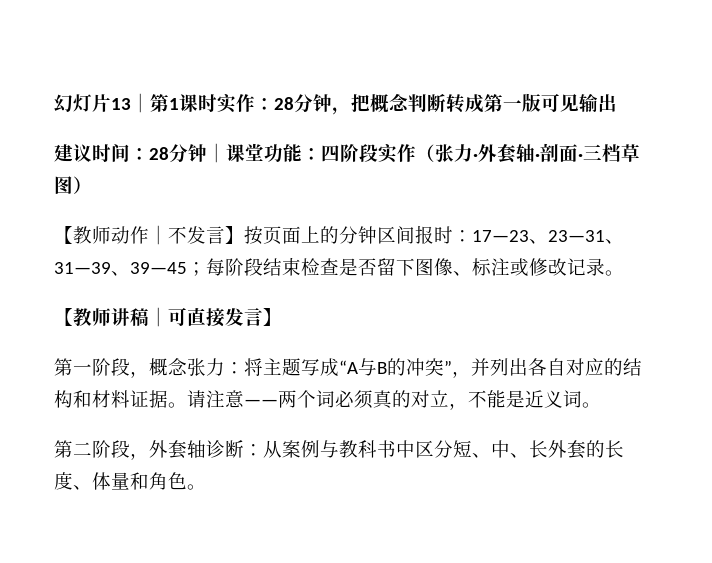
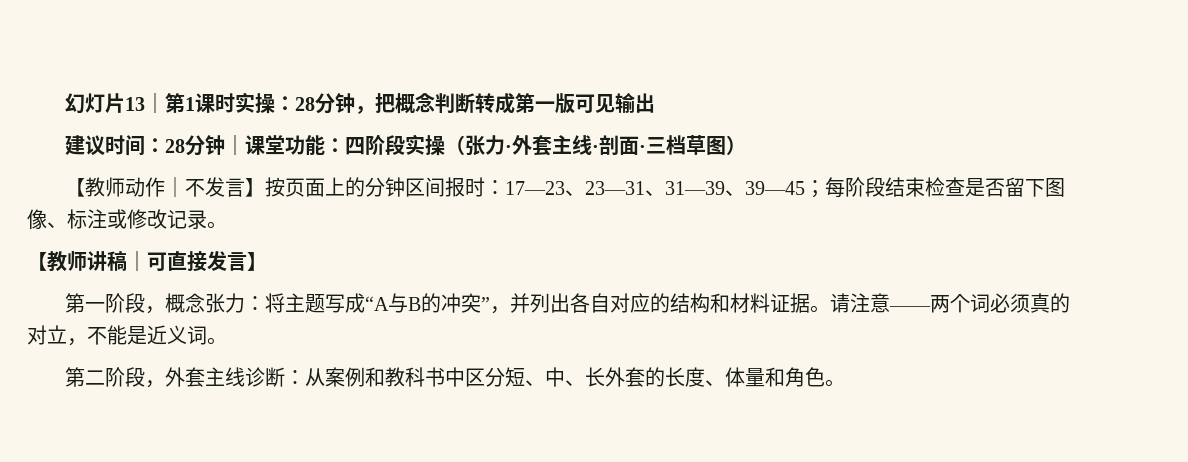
[236,94,255,112] 作 -> [255,93,276,114] 操
[397,144,416,162] 作 -> [425,135,446,156] 操
[516,144,535,162] 轴 -> [552,135,593,155] 主线
[187,440,206,458] 轴 -> [205,367,246,387] 主线
[320,440,339,458] 与 -> [365,367,386,387] 和

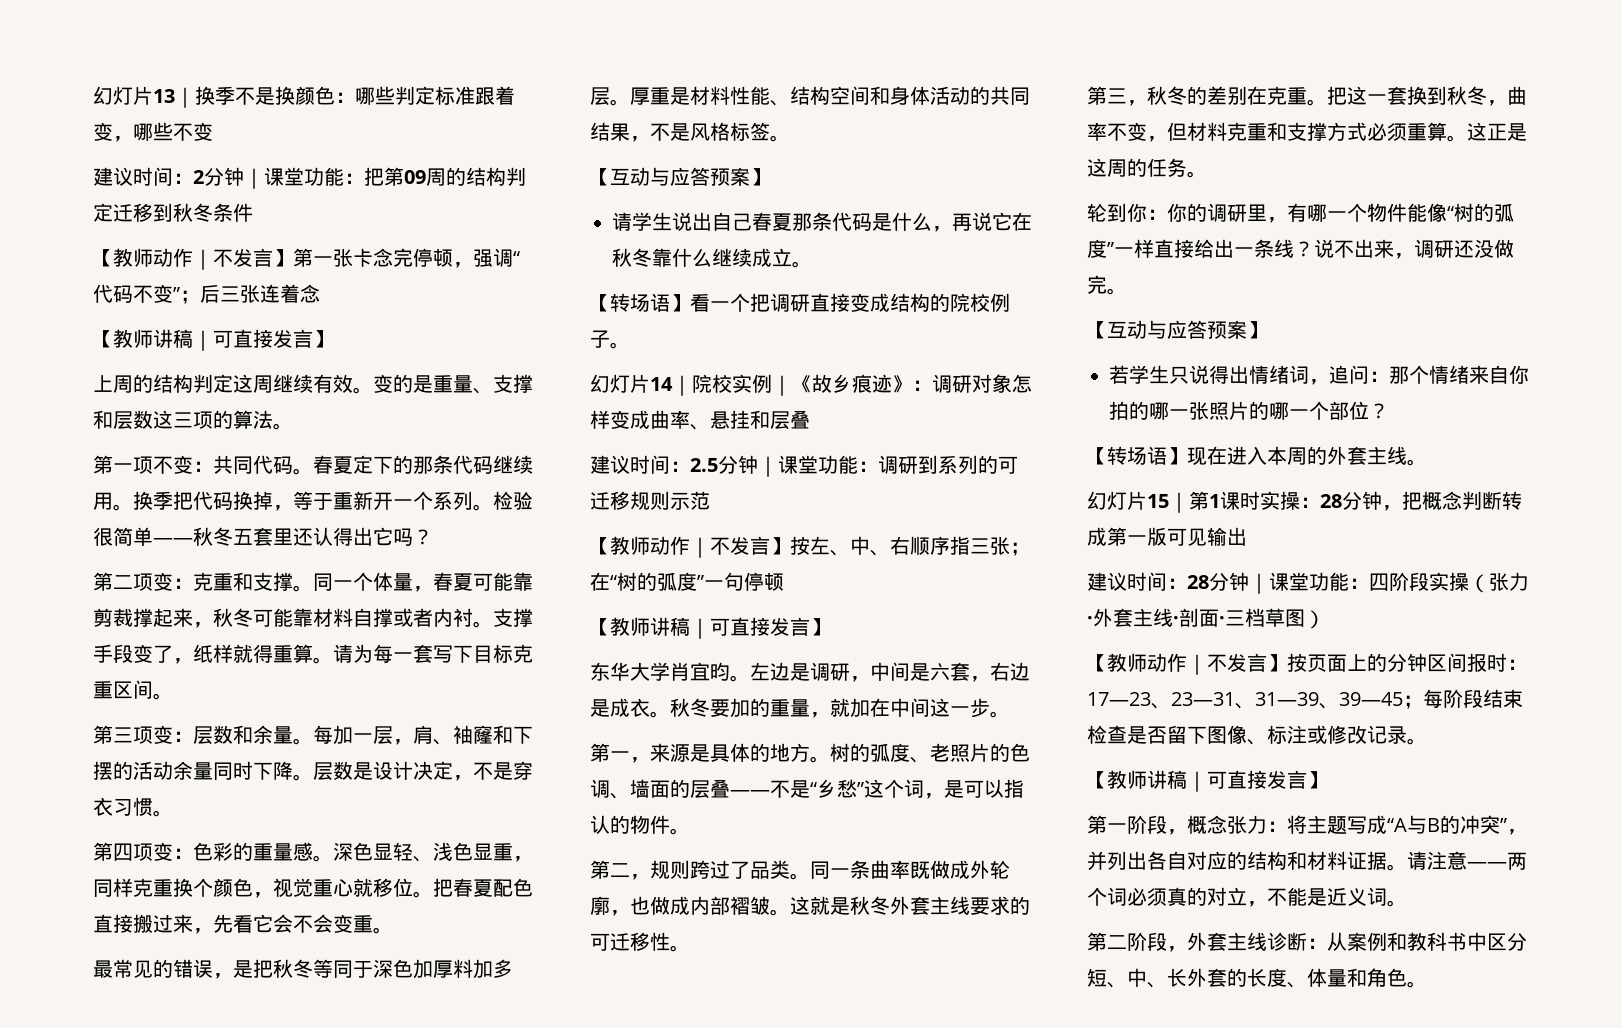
(166, 103) none -> [195,86,515,105] [93,122,213,142] [93,167,526,189] [93,203,253,222] [93,248,520,270] [93,284,320,304] [93,329,333,351] [93,374,533,394] [93,410,293,430] [93,455,533,475] [93,491,533,511] [93,527,433,546] [93,572,533,592] [93,608,533,628] [93,644,533,664] [93,680,173,700] [93,725,533,745] [93,761,533,781] [93,797,173,817] [93,842,533,862] [93,878,533,898] [93,914,393,934] [93,959,513,979] [590,86,1030,106] [590,122,790,142] [590,167,770,186] [612,212,1032,232] [612,248,812,268] [590,293,1010,312] [590,330,630,349] [590,374,1032,396] [590,410,810,430] [590,455,1018,477] [590,491,710,510] [590,536,1030,558] [590,572,784,591] [590,617,830,639] [590,662,1030,682] [590,698,1010,718] [590,743,1030,763] [590,779,1024,799] [590,815,690,835] [590,860,1010,880] [590,896,1030,916] [590,932,690,952] [1087,86,1527,106] [1087,122,1527,142] [1087,158,1207,178] [1087,203,1514,223] [1087,239,1514,259] [1087,275,1127,295] [1087,320,1267,339] [1109,365,1529,385] [1109,401,1389,420] [1087,446,1427,466] [1087,491,1189,513] 换季不是换颜色：哪些判定标准跟着变，哪些不变 // 建议时间：2分钟｜课堂功能：把第09周的结构判定迁移到秋冬条件 // 【教师动作｜不发言】第一张卡念完停顿，强调“代码不变”；后三张连着念 // 【教师讲稿｜可直接发言】 // 上周的结构判定这周继续有效。变的是重量、支撑和层数这三项的算法。 // 第一项不变：共同代码。春夏定下的那条代码继续用。换季把代码换掉，等于重新开一个系列。检验很简单——秋冬五套里还认得出它吗？ // 第二项变：克重和支撑。同一个体量，春夏可能靠剪裁撑起来，秋冬可能靠材料自撑或者内衬。支撑手段变了，纸样就得重算。请为每一套写下目标克重区间。 // 第三项变：层数和余量。每加一层，肩、袖窿和下摆的活动余量同时下降。层数是设计决定，不是穿衣习惯。 // 第四项变：色彩的重量感。深色显轻、浅色显重，同样克重换个颜色，视觉重心就移位。把春夏配色直接搬过来，先看它会不会变重。 // 最常见的错误，是把秋冬等同于深色加厚料加多层。厚重是材料性能、结构空间和身体活动的共同结果，不是风格标签。 // 【互动与应答预案】 // 请学生说出自己春夏那条代码是什么，再说它在秋冬靠什么继续成立。 // 【转场语】看一个把调研直接变成结构的院校例子。 // 幻灯片14｜院校实例｜《故乡痕迹》：调研对象怎样变成曲率、悬挂和层叠 // 建议时间：2.5分钟｜课堂功能：调研到系列的可迁移规则示范 // 【教师动作｜不发言】按左、中、右顺序指三张；在“树的弧度”一句停顿 // 【教师讲稿｜可直接发言】 // 东华大学肖宜昀。左边是调研，中间是六套，右边是成衣。秋冬要加的重量，就加在中间这一步。 // 第一，来源是具体的地方。树的弧度、老照片的色调、墙面的层叠——不是“乡愁”这个词，是可以指认的物件。 // 第二，规则跨过了品类。同一条曲率既做成外轮廓，也做成内部褶皱。这就是秋冬外套主线要求的可迁移性。 // 第三，秋冬的差别在克重。把这一套换到秋冬，曲率不变，但材料克重和支撑方式必须重算。这正是这周的任务。 // 轮到你：你的调研里，有哪一个物件能像“树的弧度”一样直接给出一条线？说不出来，调研还没做完。 // 【互动与应答预案】 // 若学生只说得出情绪词，追问：那个情绪来自你拍的哪一张照片的哪一个部位？ // 【转场语】现在进入本周的外套主线。 // 幻灯片15｜

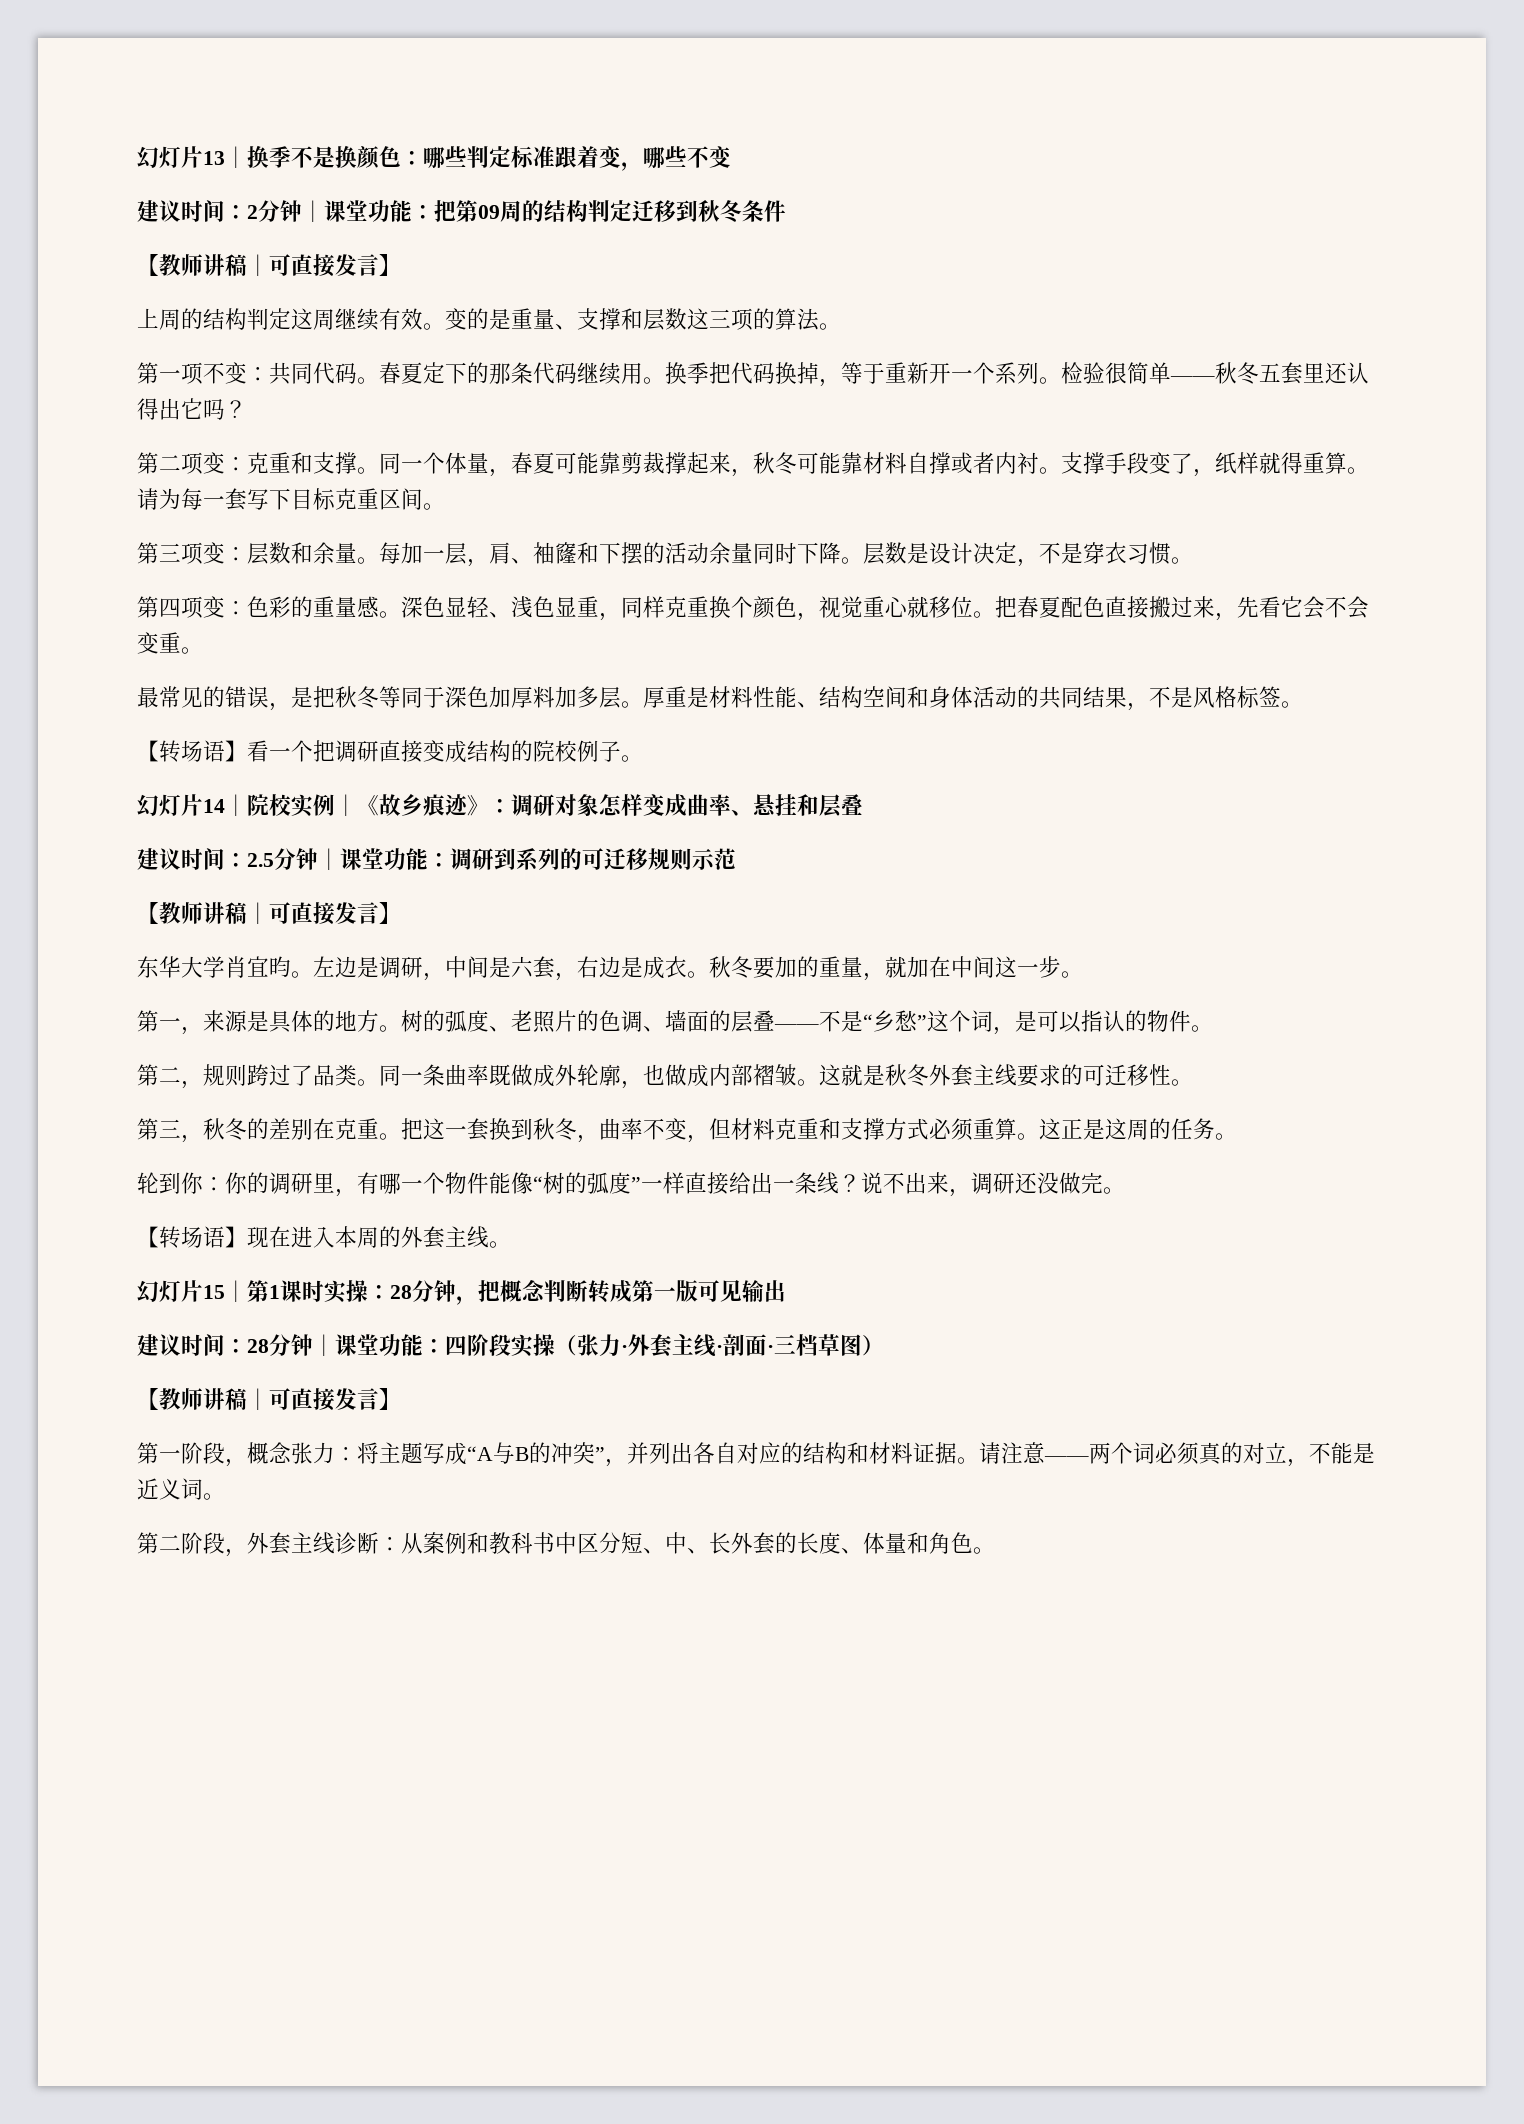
[93,248,520,270] [93,284,320,304] // 【教师动作｜不发言】第一张卡念完停顿，强调“代码不变”；后三张连着念 -> (786, 211) none
[590,167,770,186] [612,212,1032,232] [612,248,812,268] // 【互动与应答预案】 // 请学生说出自己春夏那条代码是什么，再说它在秋冬靠什么继续成立。 -> (1303, 704) none
[590,536,1030,558] [590,572,784,591] // 【教师动作｜不发言】按左、中、右顺序指三张；在“树的弧度”一句停顿 -> (736, 859) none
[1087,320,1267,339] [1109,365,1529,385] [1109,401,1389,420] // 【互动与应答预案】 // 若学生只说得出情绪词，追问：那个情绪来自你拍的哪一张照片的哪一个部位？ -> (1125, 1190) none
[1087,653,1527,675] [1087,689,1523,709] [1087,725,1427,745] // 【教师动作｜不发言】按页面上的分钟区间报时：17—23、23—31、31—39、39—45；每阶段结束检查是否留下图像、标注或修改记录。 -> (884, 1345) none

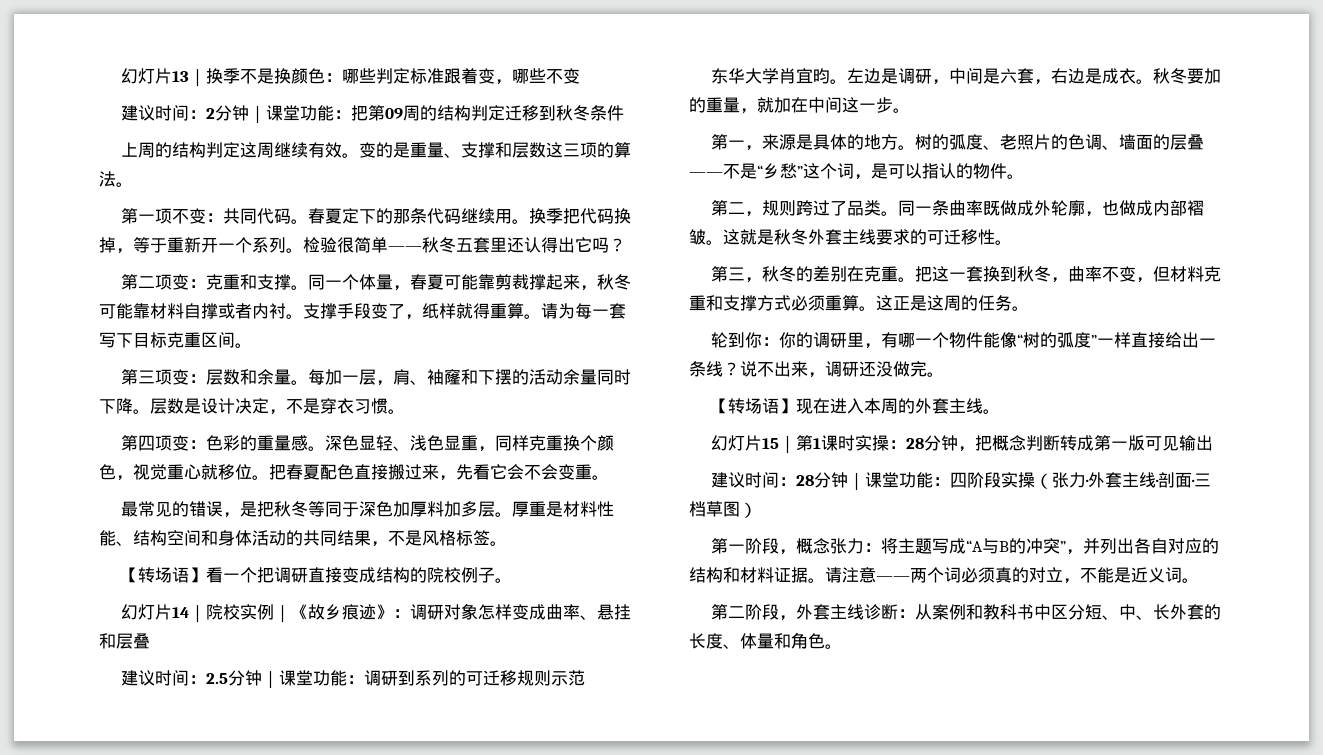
[137,254,401,277] // 【教师讲稿｜可直接发言】 -> (625, 113) none
[137,902,401,925] // 【教师讲稿｜可直接发言】 -> (586, 678) none
[137,1388,401,1411] // 【教师讲稿｜可直接发言】 -> (757, 510) none

